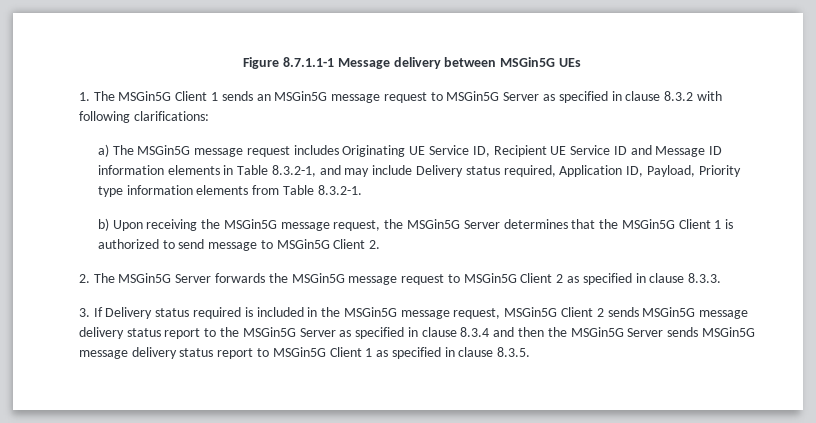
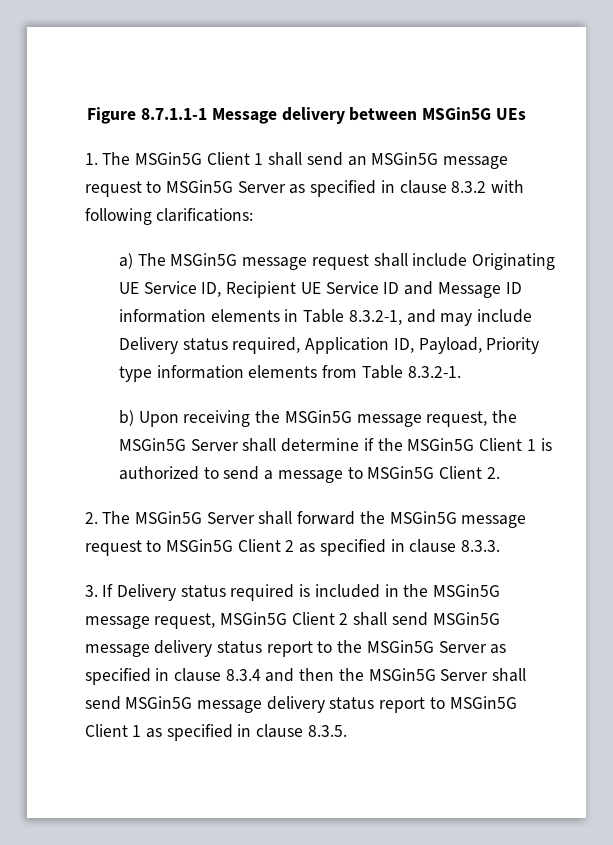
[221,91,253,101] sends -> [268,152,343,166] shall send
[293,145,339,155] includes -> [373,253,468,267] shall include
[503,219,596,229] determines that -> [242,438,374,452] shall determine if
(205, 244) none -> [264,470,274,480] a
[215,273,266,283] forwards -> [258,511,356,525] shall forward
[607,307,639,317] sends -> [353,612,428,626] shall send
[667,327,699,337] sends -> [492,668,527,682] [84,696,121,710] shall send

